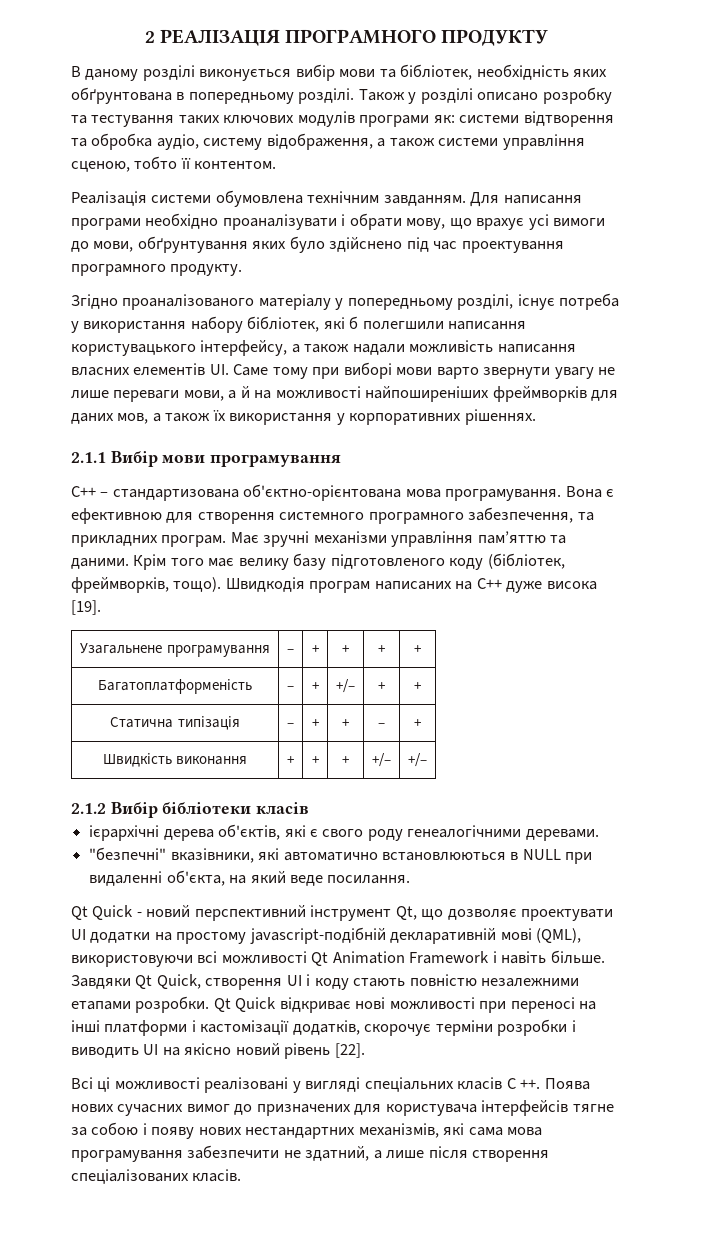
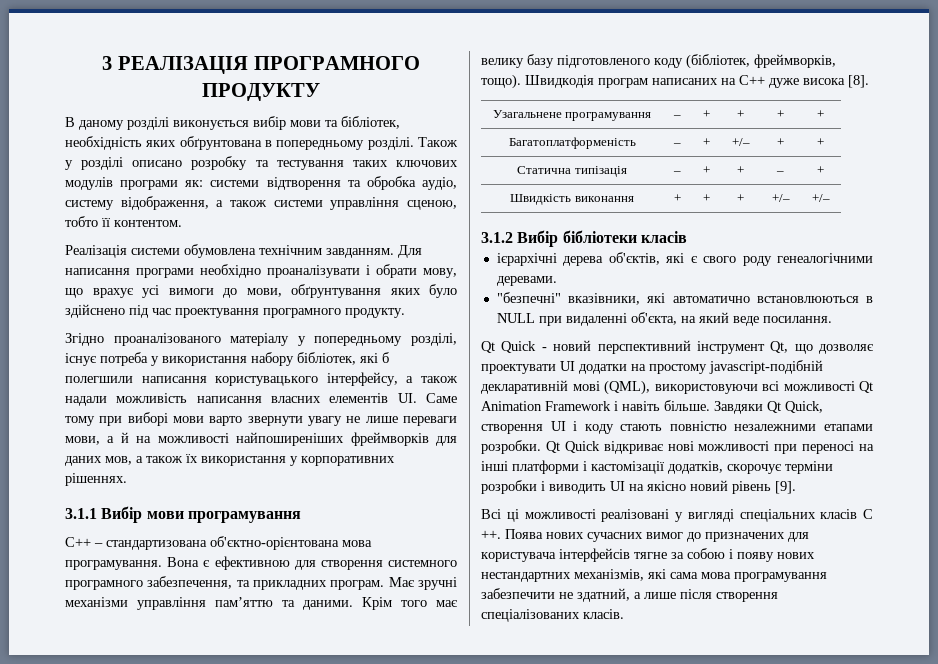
[144,31,155,43] 2 -> [102,56,113,70] 3
[71,452,106,463] 2.1.1 -> [65,508,97,519] 3.1.1
[71,600,101,615] [19]. -> [848,75,869,88] [8].
[71,803,106,814] 2.1.2 -> [481,232,513,243] 3.1.2
[334,1043,365,1058] [22]. -> [775,481,796,494] [9].

